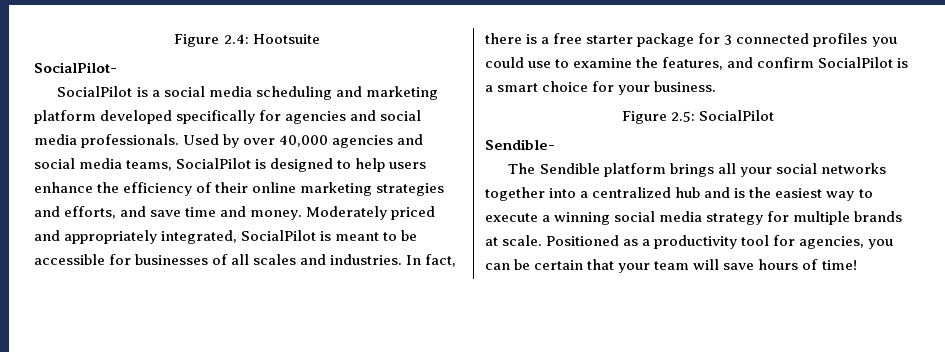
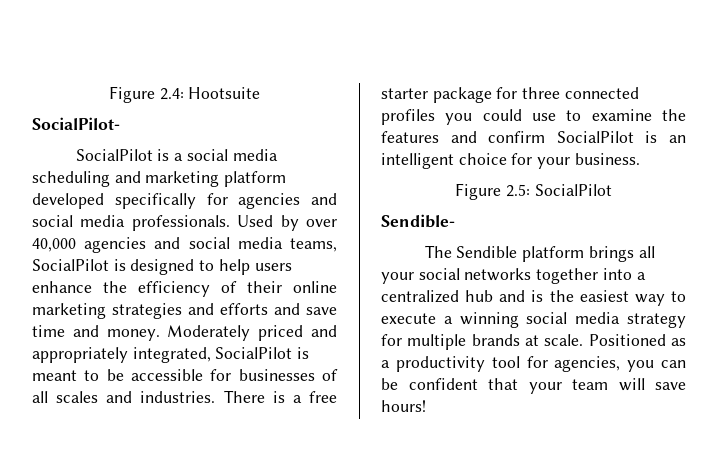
[64,206,117,219] efforts, -> [220,303,268,315] efforts
[406,254,457,267] [485,33,522,44] In fact, there -> [223,390,265,403] There
[724,35,733,45] 3 -> [522,87,561,99] three
[662,57,724,70] features, -> [381,131,439,143] features
[485,83,539,92] a smart -> [669,135,686,143] [381,153,454,169] an intelligent
[534,260,584,270] certain -> [408,378,478,390] confident
[758,259,857,270] hours of time! -> [381,400,426,412] hours!

